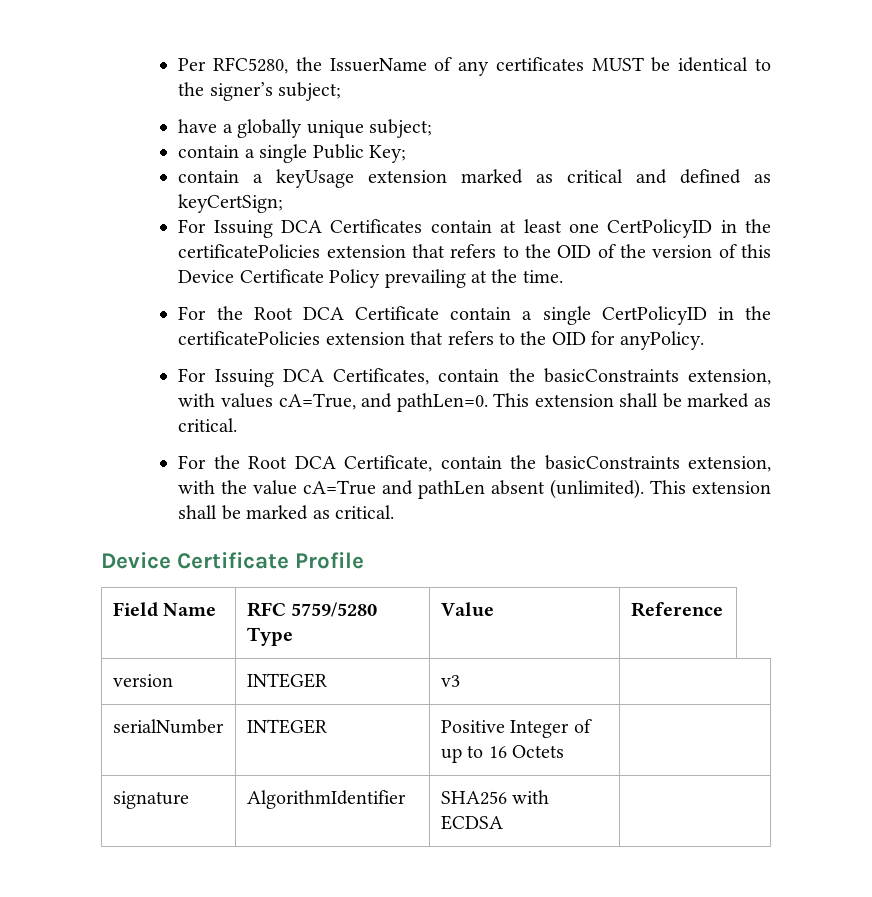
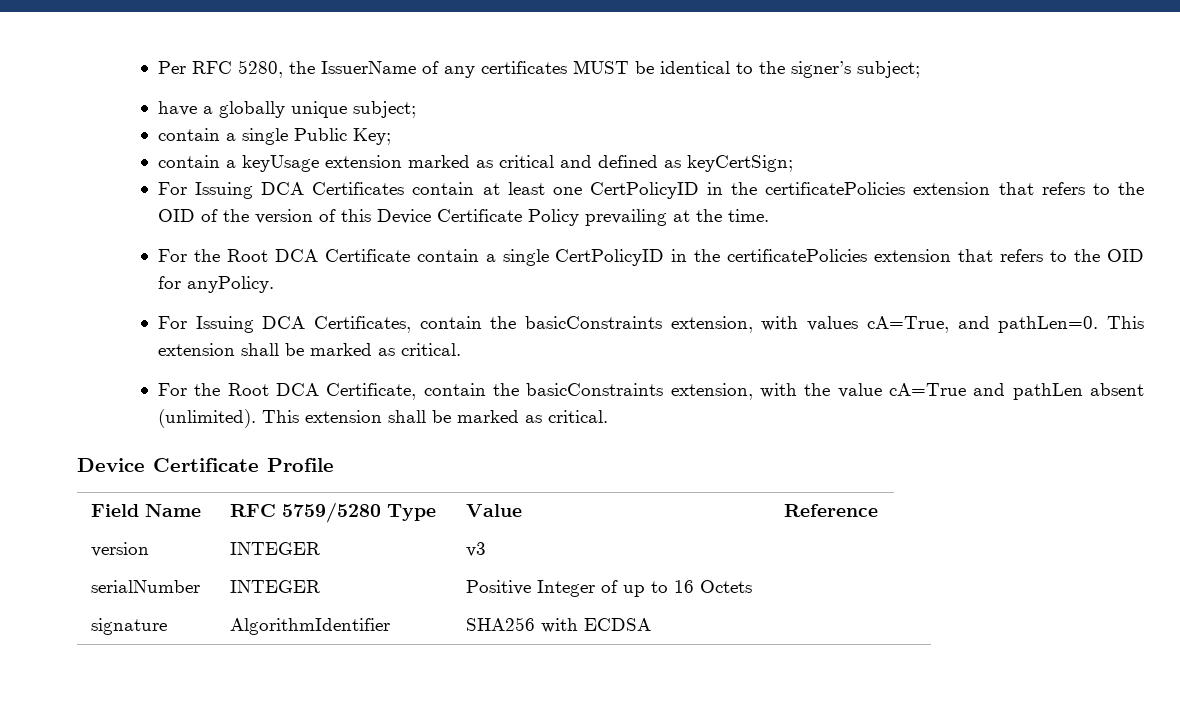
[213,57,289,74] RFC5280, -> [191,60,283,78] RFC 5280,

